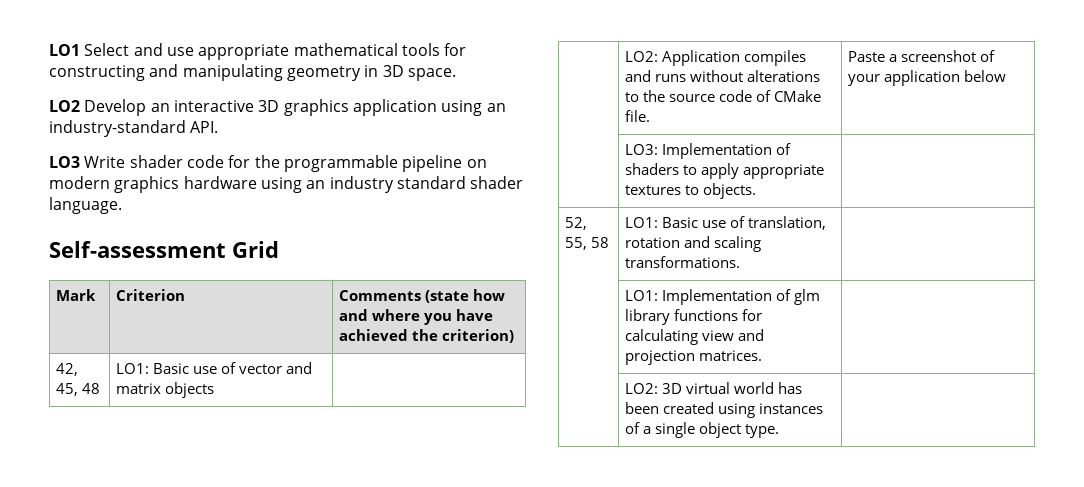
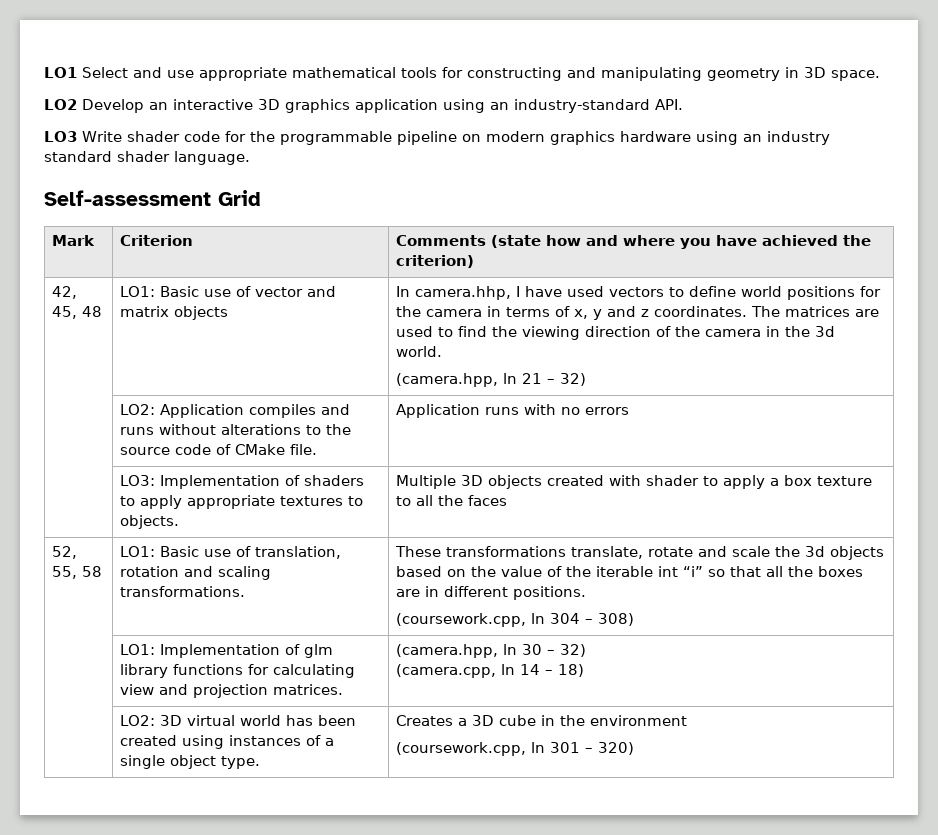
(215, 390) none -> [396,286,882,300] [396,306,880,320] [396,326,836,340] [396,346,443,357] [396,373,587,387] In camera.hhp, I have used vectors to define world positions for the camera in terms of x, y and z coordinates. The matrices are used to find the viewing direction of the camera in the 3d world. // (camera.hpp, ln 21 – 32)
[848,50,996,62] [848,70,1007,86] Paste a screenshot of your application below -> [396,404,630,418] Application runs with no errors
(757, 191) none -> [396,475,873,489] [396,495,508,506] Multiple 3D objects created with shader to apply a box texture to all the faces
(741, 262) none -> [395,546,885,560] [396,566,864,577] [396,586,587,600] [396,613,635,627] These transformations translate, rotate and scale the 3d objects based on the value of the iterable int “i” so that all the boxes are in different positions. // (coursework.cpp, ln 304 – 308)
(763, 355) none -> [396,644,587,658] [396,664,585,678] (camera.hpp, ln 30 – 32) // (camera.cpp, ln 14 – 18)
(780, 431) none -> [396,715,688,726] [396,742,635,756] Creates a 3D cube in the environment // (coursework.cpp, ln 301 – 320)

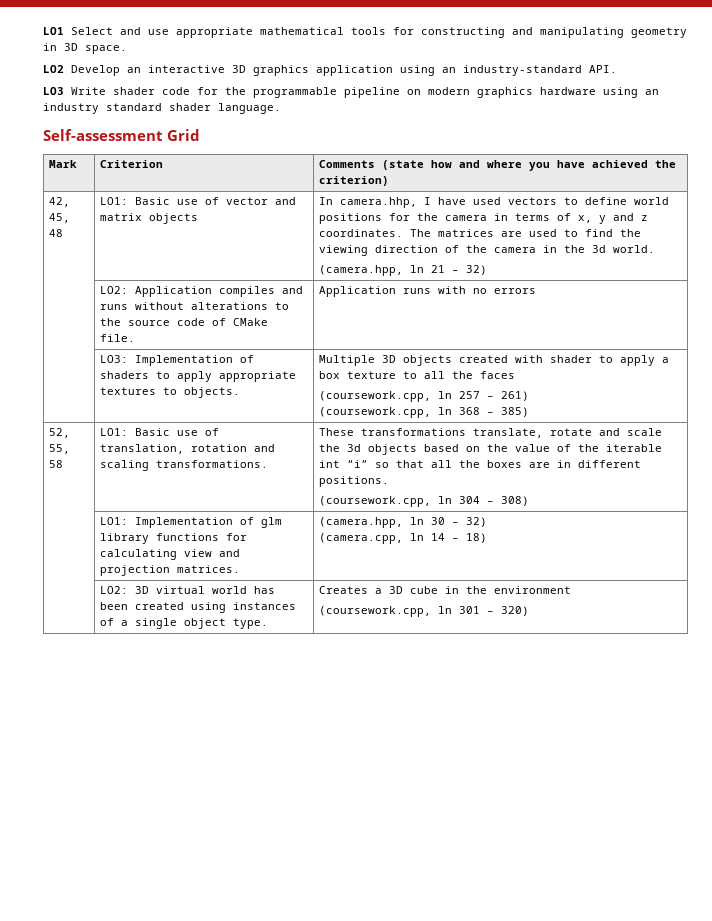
(508, 500) none -> [318,391,529,402] [318,407,529,418] // (coursework.cpp, ln 257 – 261) // (coursework.cpp, ln 368 – 385)

